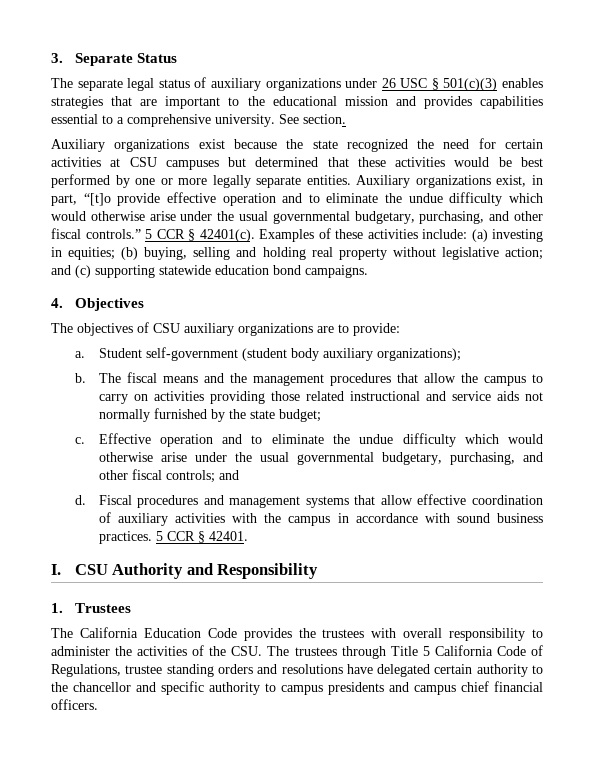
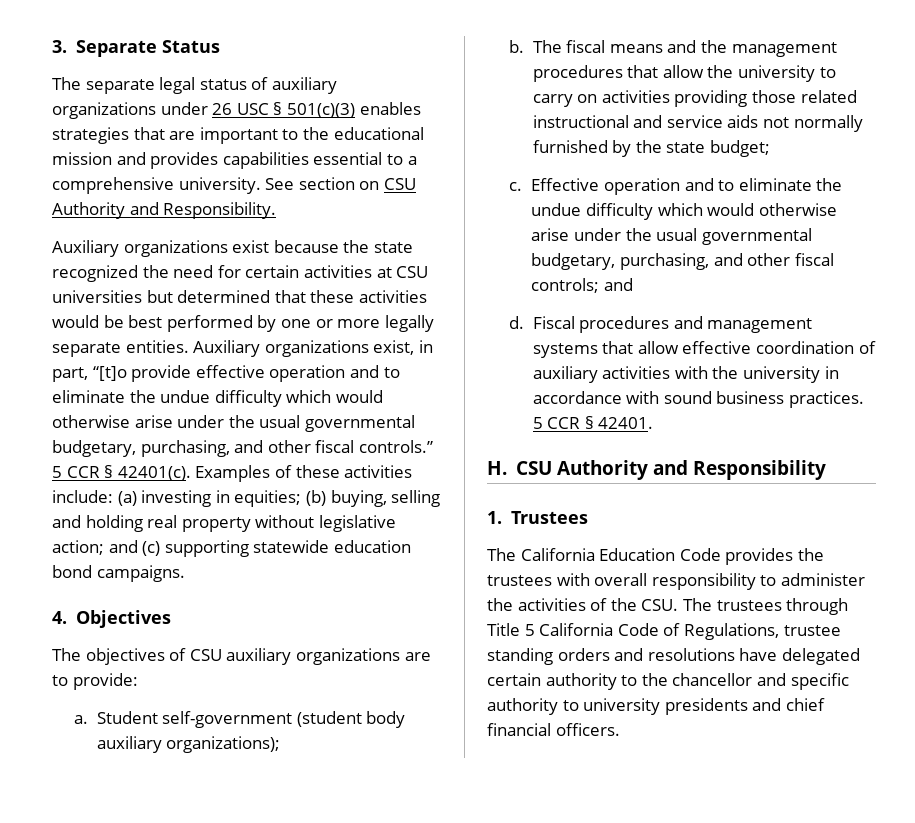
[303,114,346,124] section. -> [298,177,416,190] [52,202,277,219] section on CSU Authority and Responsibility.
[165,160,219,170] campuses -> [52,290,142,303] universities
[483,376,526,386] campus -> [738,65,816,82] university
[288,516,331,526] campus -> [743,366,821,383] university
[51,564,61,575] I. -> [487,461,507,475] H.
[281,685,323,695] campus -> [583,698,661,715] university
[414,685,456,695] campus -> (782, 704) none

